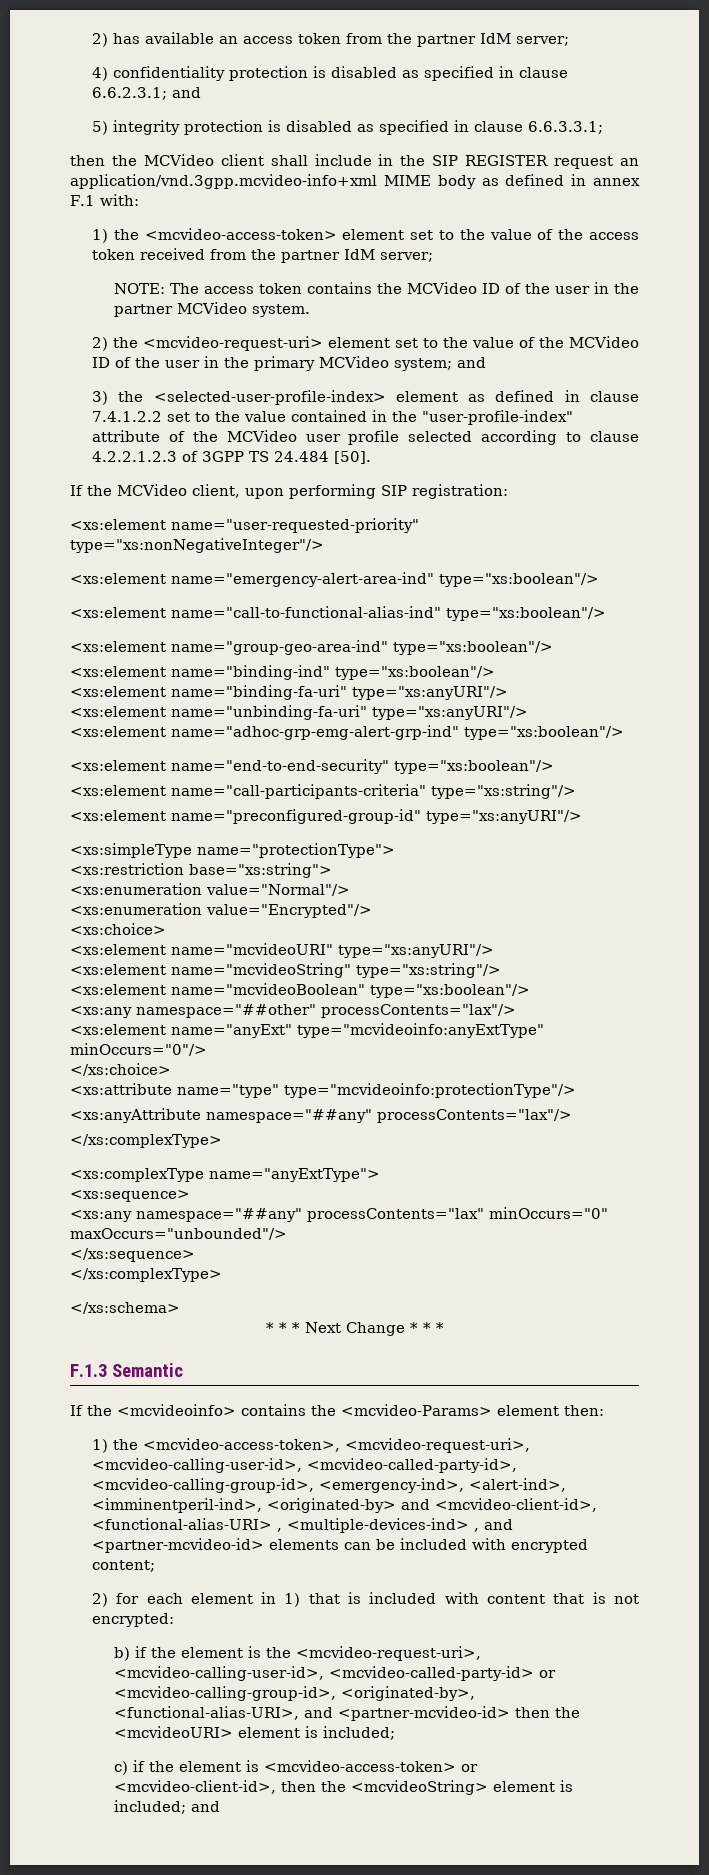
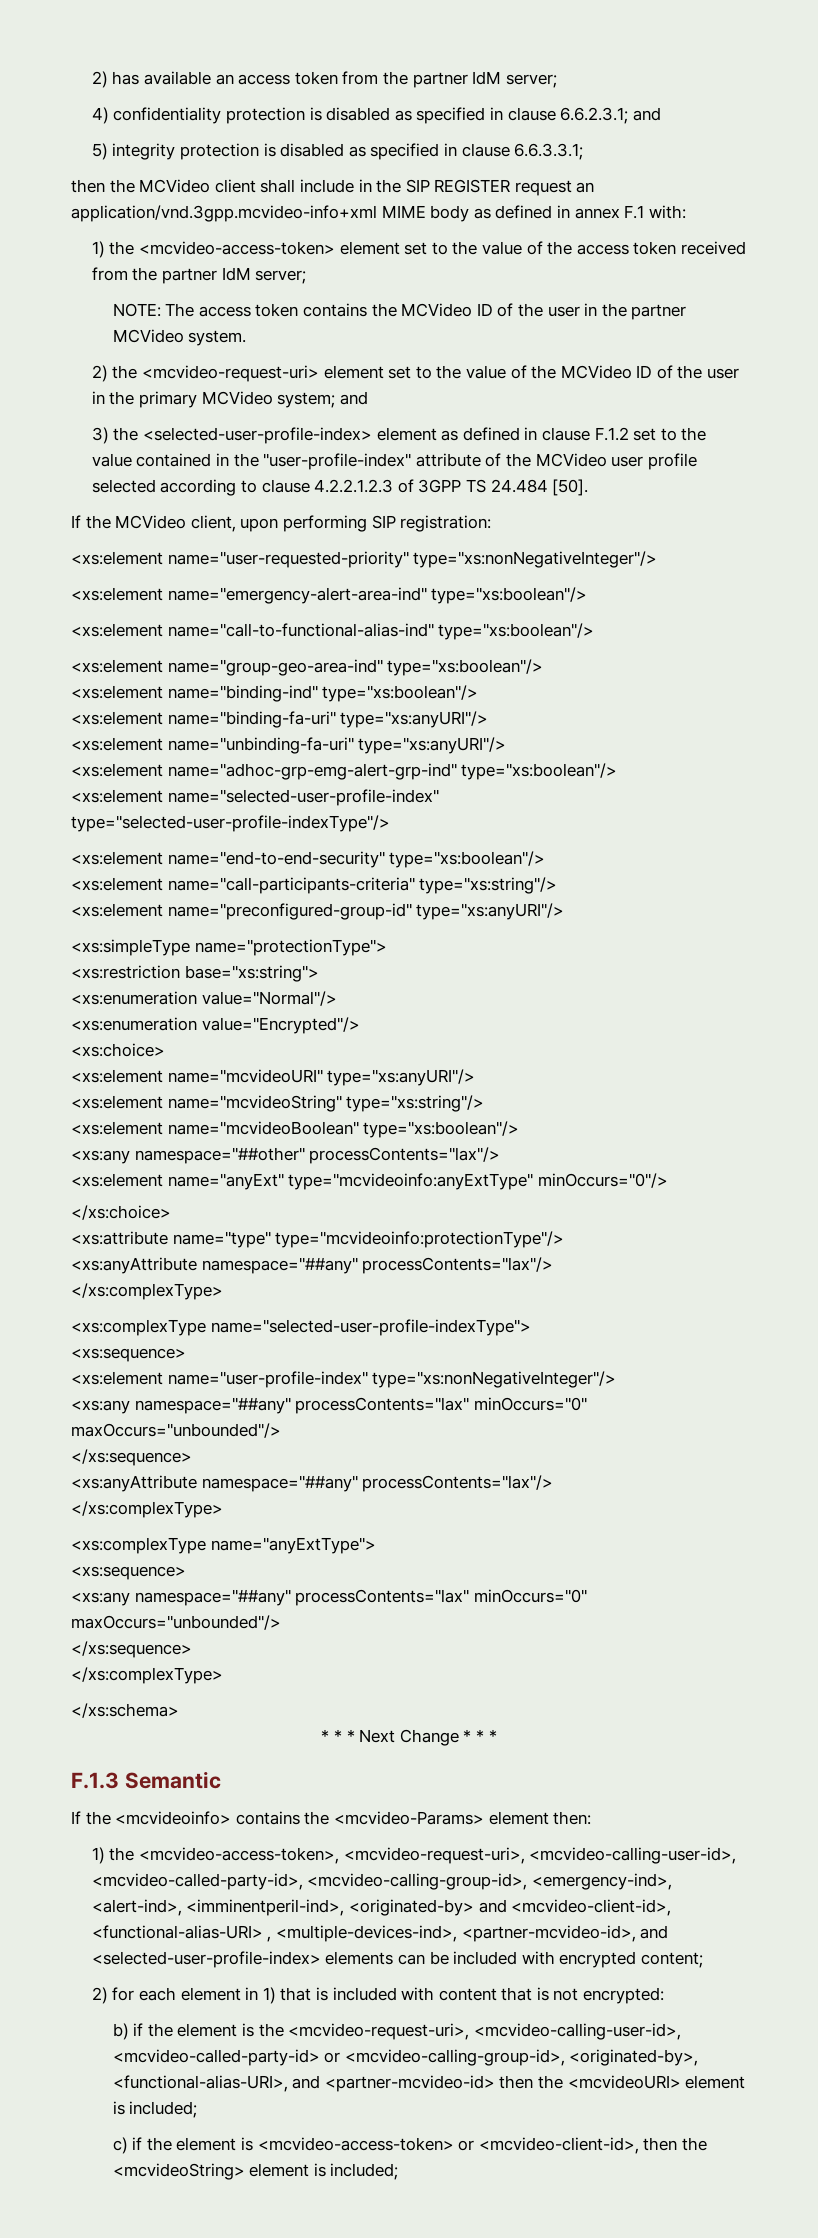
[91,411,162,422] 7.4.1.2.2 -> [594,427,629,441] F.1.2
(624, 733) none -> [71,789,439,806] [71,815,390,832] // <xs:element name="selected-user-profile-index" type="selected-user-profile-indexType"/>
(222, 1141) none -> [71,1319,531,1336] [71,1348,186,1362] [71,1371,617,1388] [71,1397,587,1414] [71,1423,281,1438] [71,1449,192,1466] [71,1475,554,1492] [71,1501,223,1518] // <xs:complexType name="selected-user-profile-indexType"> // <xs:sequence> // <xs:element name="user-profile-index" type="xs:nonNegativeInteger"/> // <xs:any namespace="##any" processContents="lax" minOccurs="0" maxOccurs="unbounded"/> // </xs:sequence> // <xs:anyAttribute namespace="##any" processContents="lax"/> // </xs:complexType>
[286,1518,513,1533] [91,1538,264,1553] <multiple-devices-ind> , and <partner-mcvideo-id> -> [275,1925,669,1942] [91,1951,321,1968] <multiple-devices-ind>, <partner-mcvideo-id>, and <selected-user-profile-index>
[190,1801,220,1812] and -> (399, 2171) none

